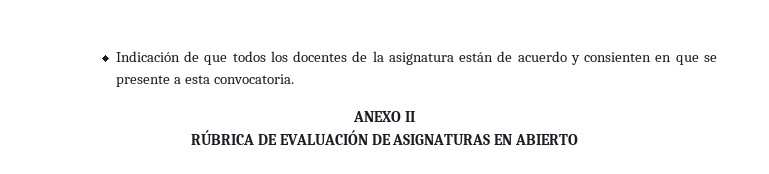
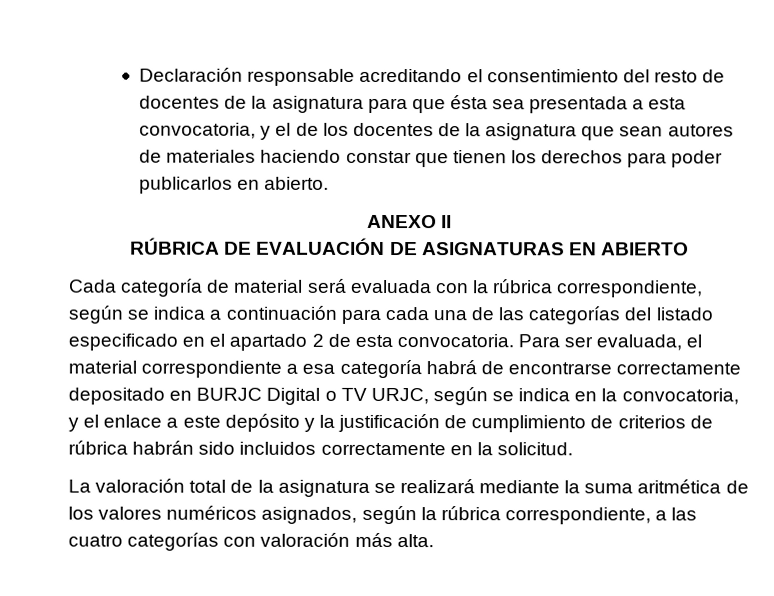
[115,51,266,65] Indicación de que todos -> [139,67,726,86] [139,95,687,114] [139,122,319,140] Declaración responsable acreditando el consentimiento del resto de docentes de la asignatura para que ésta sea presentada a esta convocatoria, y el de
[459,51,718,65] [115,74,294,87] están de acuerdo y consienten en que se presente a esta convocatoria. -> [581,124,734,141] [139,149,724,168] [139,176,330,194] que sean autores de materiales haciendo constar que tienen los derechos para poder publicarlos en abierto.
(579, 139) none -> [69,278,704,298] [68,305,713,325] [68,333,703,351] [68,359,742,379] [68,387,739,406] [68,413,713,433] [68,440,573,456] [68,478,749,497] [68,505,698,525] [68,532,434,551] // Cada categoría de material será evaluada con la rúbrica correspondiente, según se indica a continuación para cada una de las categorías del listado especificado en el apartado 2 de esta convocatoria. Para ser evaluada, el material correspondiente a esa categoría habrá de encontrarse correctamente depositado en BURJC Digital o TV URJC, según se indica en la convocatoria, y el enlace a este depósito y la justificación de cumplimiento de criterios de rúbrica habrán sido incluidos correctamente en la solicitud. // La valoración total de la asignatura se realizará mediante la suma aritmética de los valores numéricos asignados, según la rúbrica correspondiente, a las cuatro categorías con valoración más alta.

